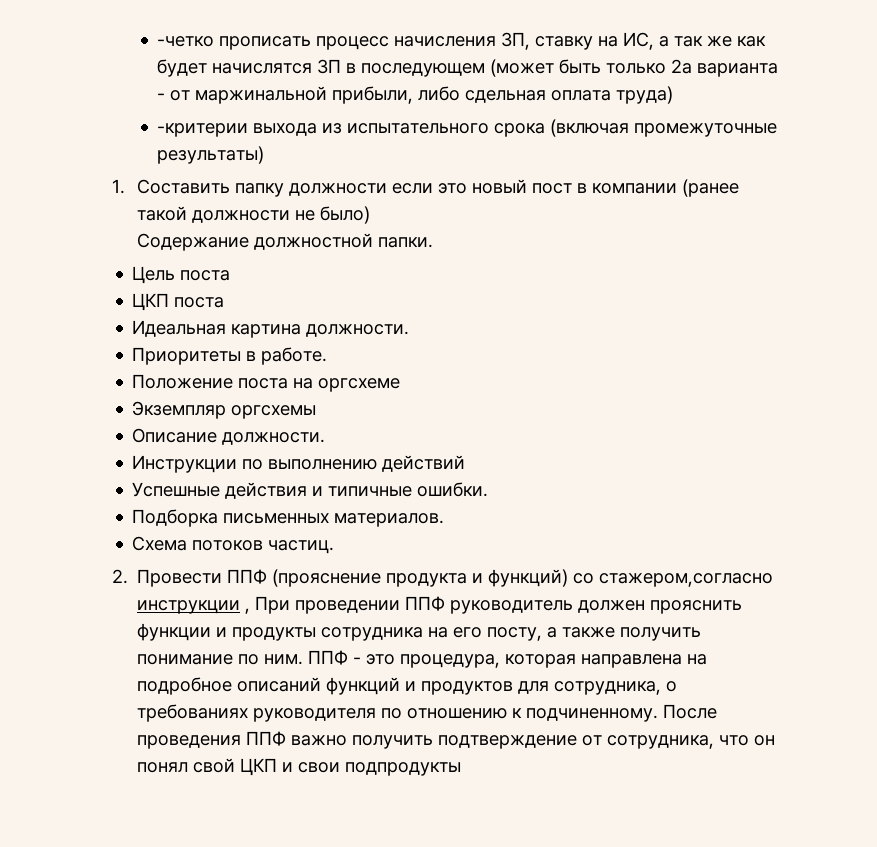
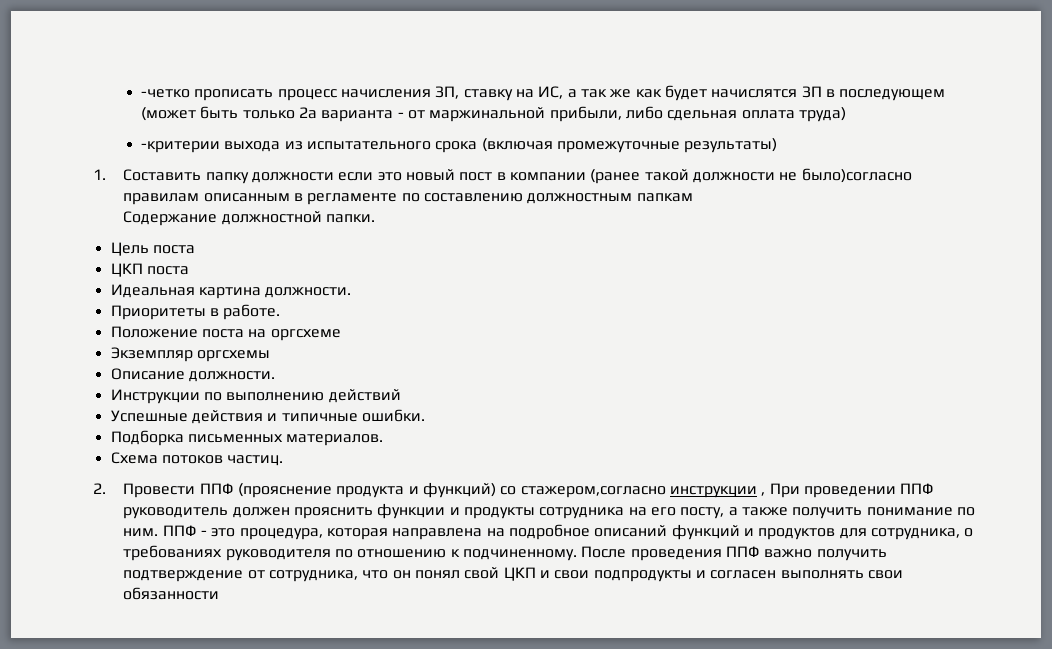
[319,206,370,224] было) -> [801,168,912,183] [123,193,693,205] было)согласно правилам описанным в регламенте по составлению должностным папкам
(462, 769) none -> [696,570,903,579] [123,587,220,600] и согласен выполнять свои обязанности

